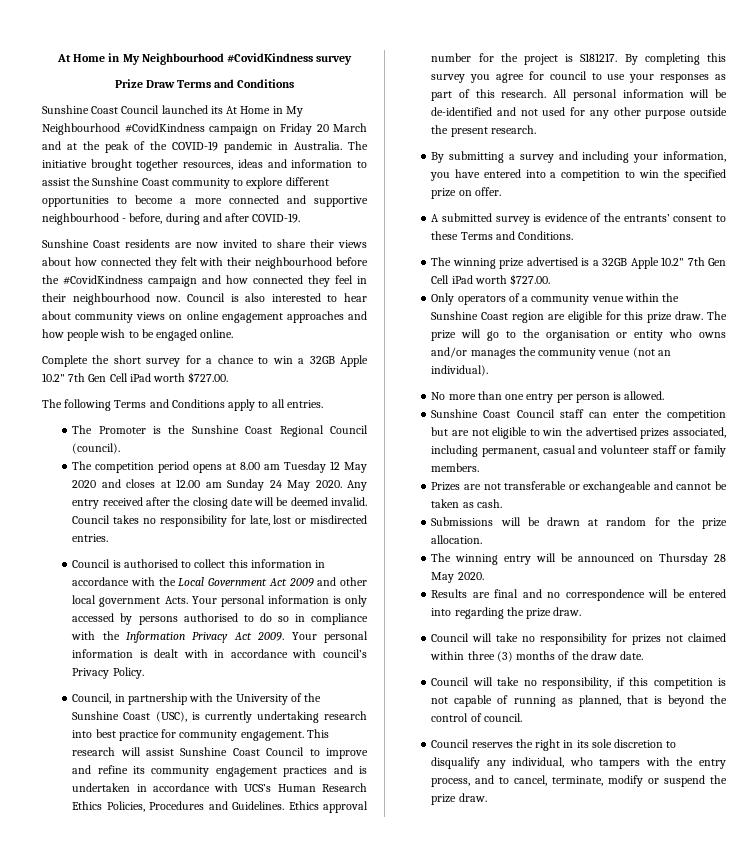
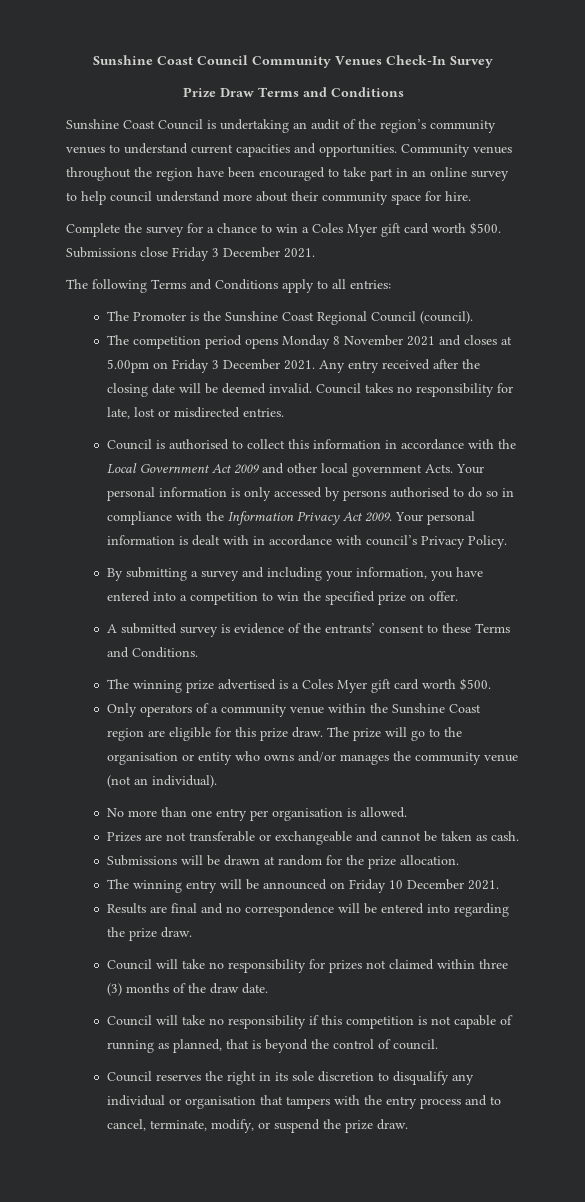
[56,53,353,65] At Home in My Neighbourhood #CovidKindness survey -> [93,55,493,68] Sunshine Coast Council Community Venues Check-In Survey
[161,105,303,117] [42,123,367,135] [42,141,368,153] [42,159,368,171] [42,177,329,189] [42,195,368,207] [42,213,301,225] [42,239,367,248] [42,257,368,269] [42,275,367,287] [42,293,367,305] [42,311,367,323] [42,329,234,341] launched its At Home in My Neighbourhood #CovidKindness campaign on Friday 20 March and at the peak of the COVID-19 pandemic in Australia. The initiative brought together resources, ideas and information to assist the Sunshine Coast community to explore different opportunities to become a more connected and supportive neighbourhood - before, during and after COVID-19. // Sunshine Coast residents are now invited to share their views about how connected they felt with their neighbourhood before the #CovidKindness campaign and how connected they feel in their neighbourhood now. Council is also interested to hear about community views on online engagement approaches and how people wish to be engaged online. -> [207,119,496,133] [66,143,512,157] [66,167,509,181] [66,191,471,205] is undertaking an audit of the region’s community venues to understand current capacities and opportunities. Community venues throughout the region have been encouraged to take part in an online survey to help council understand more about their community space for hire.
[113,355,141,364] short -> (142, 228) none
[309,355,368,367] [42,372,229,383] 32GB Apple 10.2" 7th Gen Cell iPad worth $727.00. -> [312,222,501,237] [66,247,315,261] Coles Myer gift card worth $500. Submissions close Friday 3 December 2021.
[286,400,323,408] entries. -> [350,280,391,289] entries:
[226,461,367,473] [72,479,342,491] at 8.00 am Tuesday 12 May 2020 and closes at 12.00 am Sunday 24 May 2020. -> [282,335,513,349] [107,359,316,373] Monday 8 November 2021 and closes at 5.00pm on Friday 3 December 2021.
[72,693,322,705] [72,711,367,723] [72,729,329,741] [72,747,368,759] [72,765,367,777] [72,783,368,792] [72,801,368,813] [431,53,726,65] [431,71,726,83] [431,89,727,101] [431,107,727,119] [431,125,536,137] // Council, in partnership with the University of the Sunshine Coast (USC), is currently undertaking research into best practice for community engagement. This research will assist Sunshine Coast Council to improve and refine its community engagement practices and is undertaken in accordance with UCS’s Human Research Ethics Policies, Procedures and Guidelines. Ethics approval number for the project is S181217. By completing this survey you agree for council to use your responses as part of this research. All personal information will be de-identified and not used for any other purpose outside the present research. -> (508, 542) none
[602,257,726,269] [431,274,551,285] 32GB Apple 10.2" 7th Gen Cell iPad worth $727.00. -> [302,678,492,693] Coles Myer gift card worth $500.
[575,394,610,403] person -> [272,808,344,821] organisation
[431,409,726,421] [431,427,726,439] [431,445,726,457] [431,463,480,472] // Sunshine Coast Council staff can enter the competition but are not eligible to win the advertised prizes associated, including permanent, casual and volunteer staff or family members. -> (408, 812) none
[659,553,726,565] [431,572,484,583] Thursday 28 May 2020. -> [349,879,500,893] Friday 10 December 2021.
[542,677,612,689] responsibility, -> [228,1015,307,1029] responsibility
[512,757,593,768] individual, who -> [107,1095,284,1109] individual or organisation that
[431,778,471,787] process, -> [420,1098,462,1109] process
[608,775,644,787] modify -> [211,1119,255,1133] modify,

